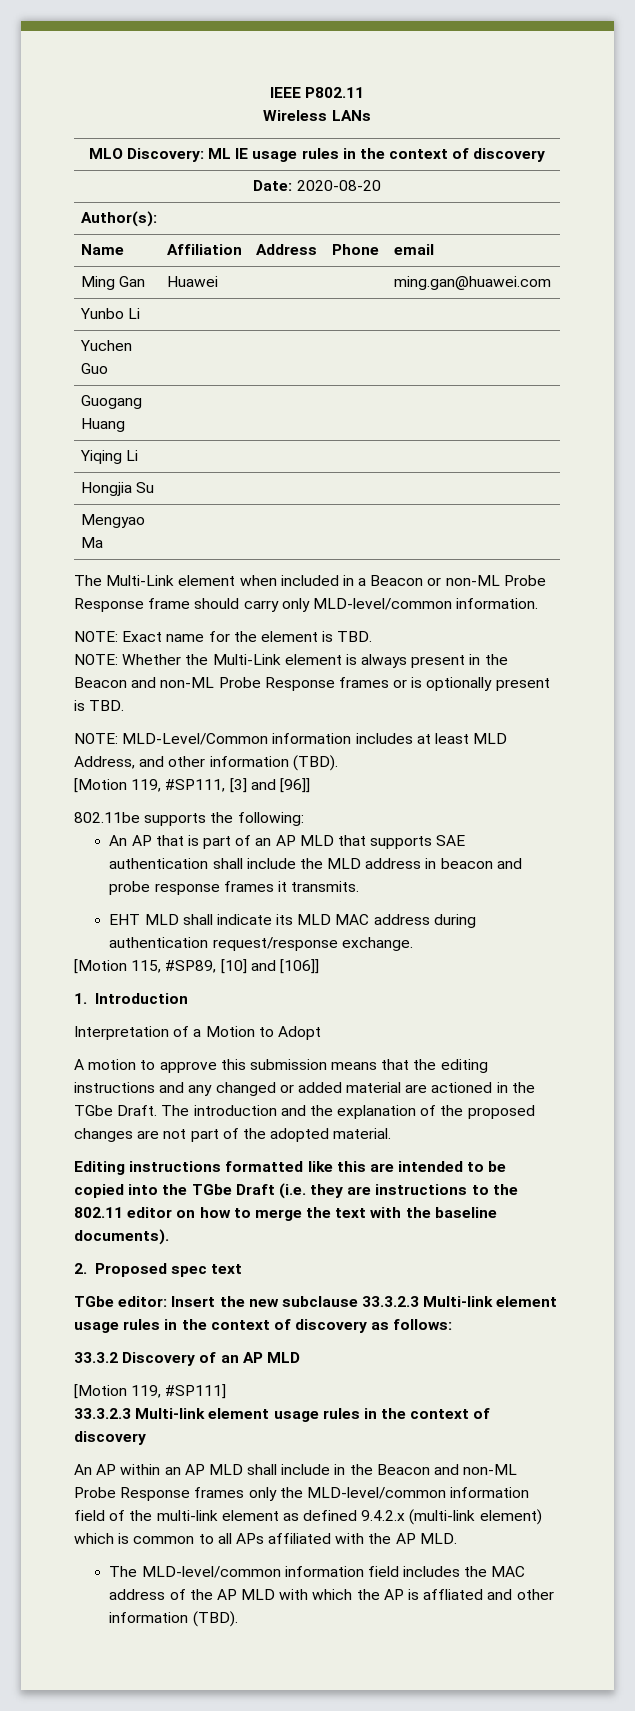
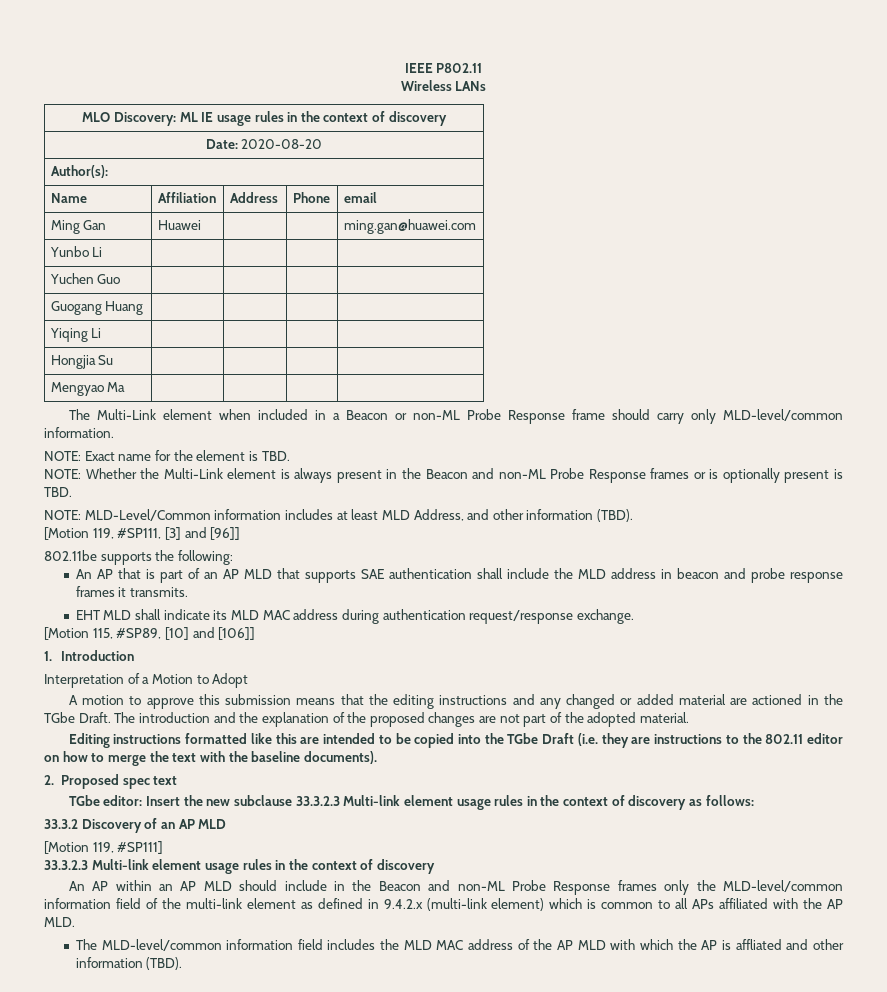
[247,1464,278,1475] shall -> [239,880,278,891] should
(358, 1515) none -> [367,899,379,909] in
(488, 1571) none -> [403,940,432,950] MLD

